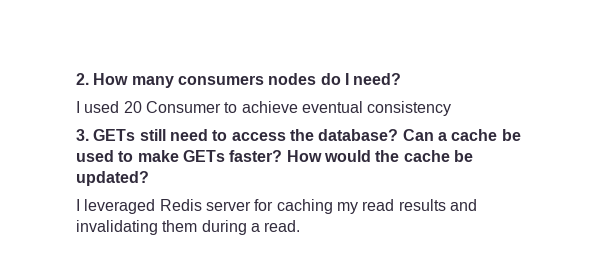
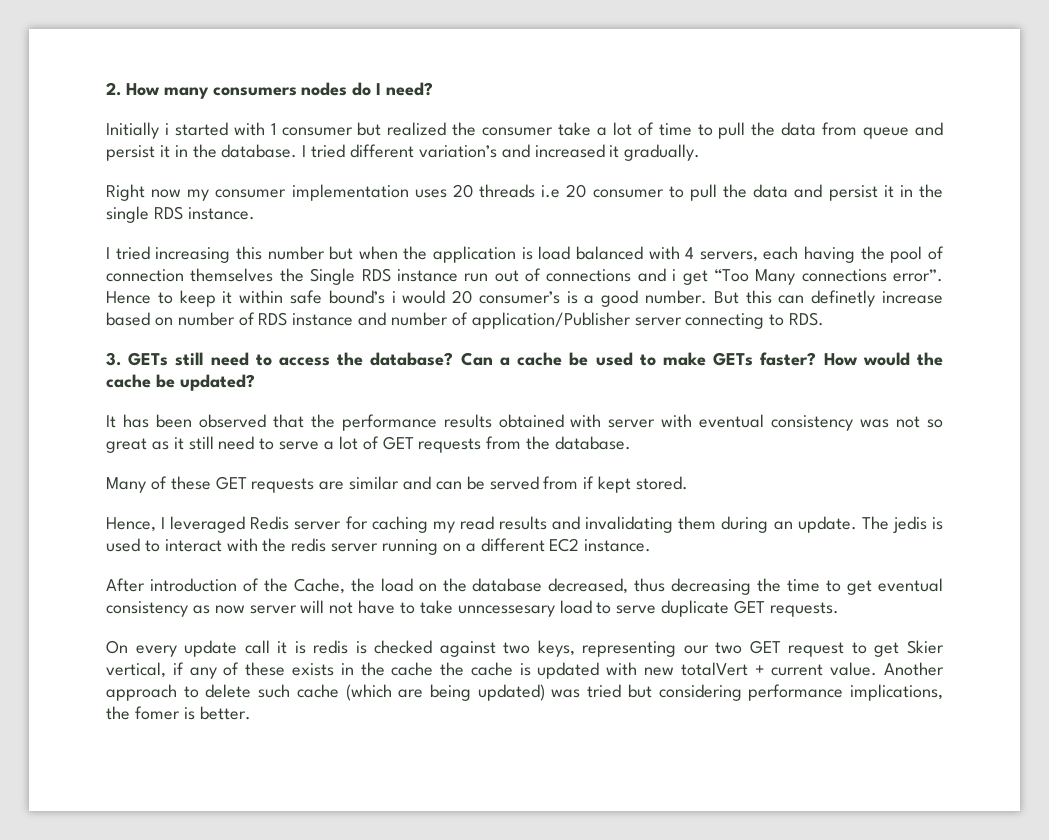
[76,101,452,116] I used 20 Consumer to achieve eventual consistency -> [106,122,944,139] [106,144,701,161] [106,184,943,201] [106,206,255,223] [106,246,945,263] [106,268,943,285] [106,290,943,307] [106,312,825,329] Initially i started with 1 consumer but realized the consumer take a lot of time to pull the data from queue and persist it in the database. I tried different variation’s and increased it gradually. // Right now my consumer implementation uses 20 threads i.e 20 consumer to pull the data and persist it in the single RDS instance. // I tried increasing this number but when the application is load balanced with 4 servers, each having the pool of connection themselves the Single RDS instance run out of connections and i get “Too Many connections error”. Hence to keep it within safe bound’s i would 20 consumer’s is a good number. But this can definetly increase based on number of RDS instance and number of application/Publisher server connecting to RDS.
(149, 178) none -> [106,414,943,431] [106,436,632,453] [106,476,689,493] [106,517,156,532] It has been observed that the performance results obtained with server with eventual consistency was not so great as it still need to serve a lot of GET requests from the database. // Many of these GET requests are similar and can be served from if kept stored. // Hence,
[250,220,301,232] a read. -> [773,516,943,533] [106,538,652,555] [106,578,944,595] [106,600,839,617] [106,640,944,657] [106,662,944,679] [106,684,943,701] [106,706,251,720] an update. The jedis is used to interact with the redis server running on a different EC2 instance. // After introduction of the Cache, the load on the database decreased, thus decreasing the time to get eventual consistency as now server will not have to take unncessesary load to serve duplicate GET requests. // On every update call it is redis is checked against two keys, representing our two GET request to get Skier vertical, if any of these exists in the cache the cache is updated with new totalVert + current value. Another approach to delete such cache (which are being updated) was tried but considering performance implications, the fomer is better.

